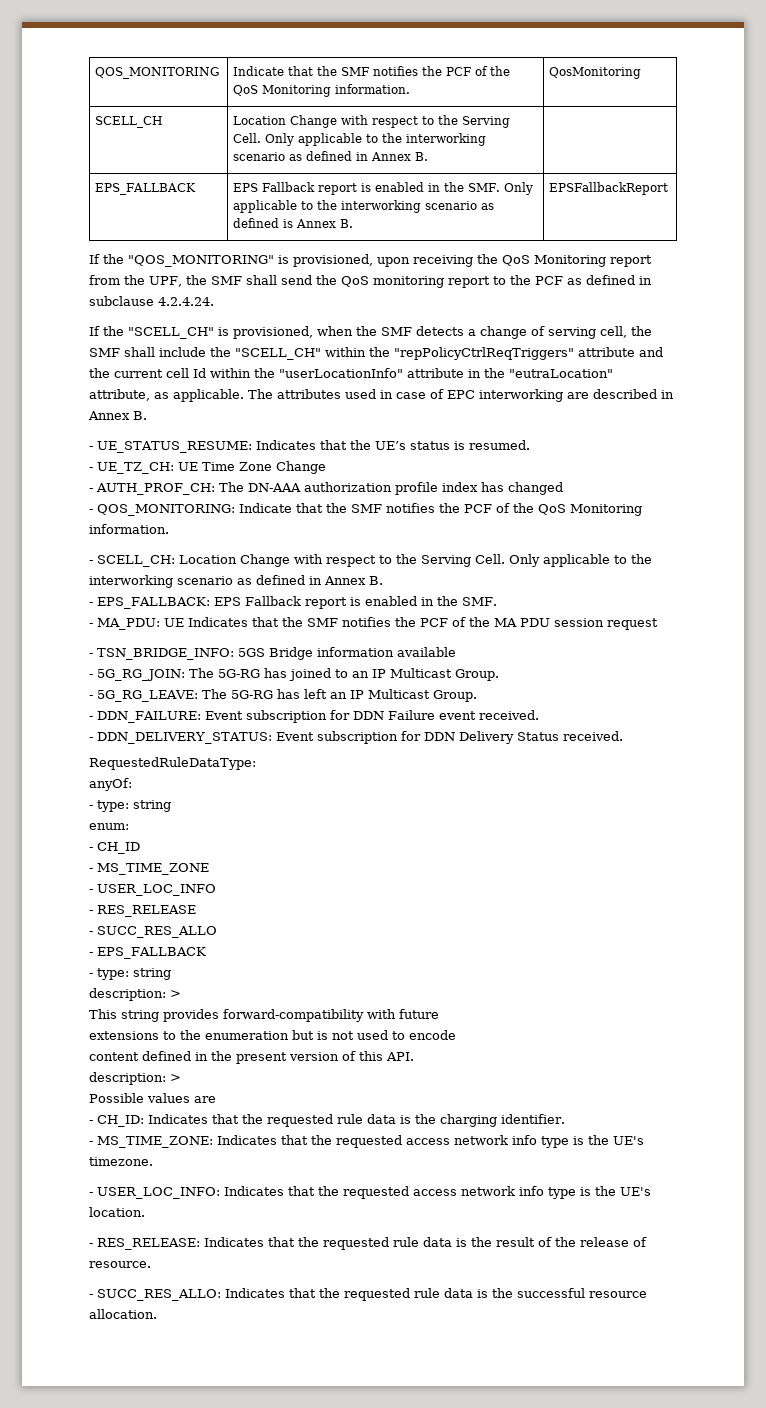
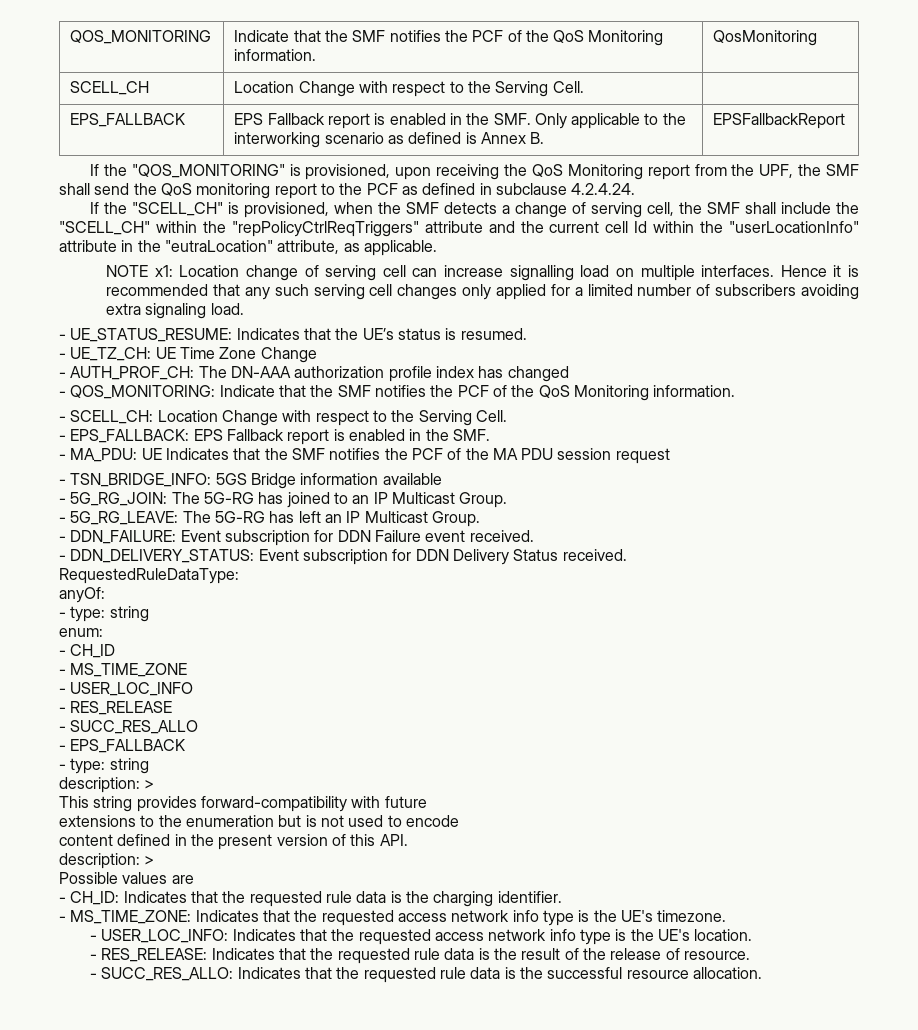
[265,133,487,146] [233,151,429,161] Only applicable to the interworking scenario as defined in Annex B. -> (584, 87) none
[248,389,674,402] [88,411,147,420] The attributes used in case of EPC interworking are described in Annex B. -> [106,265,859,281] [106,284,860,300] [106,303,244,319] // NOTE x1: Location change of serving cell can increase signalling load on multiple interfaces. Hence it is recommended that any such serving cell changes only applied for a limited number of subscribers avoiding extra signaling load.
[509,554,652,567] [89,575,383,588] Only applicable to the interworking scenario as defined in Annex B. -> (507, 416) none

